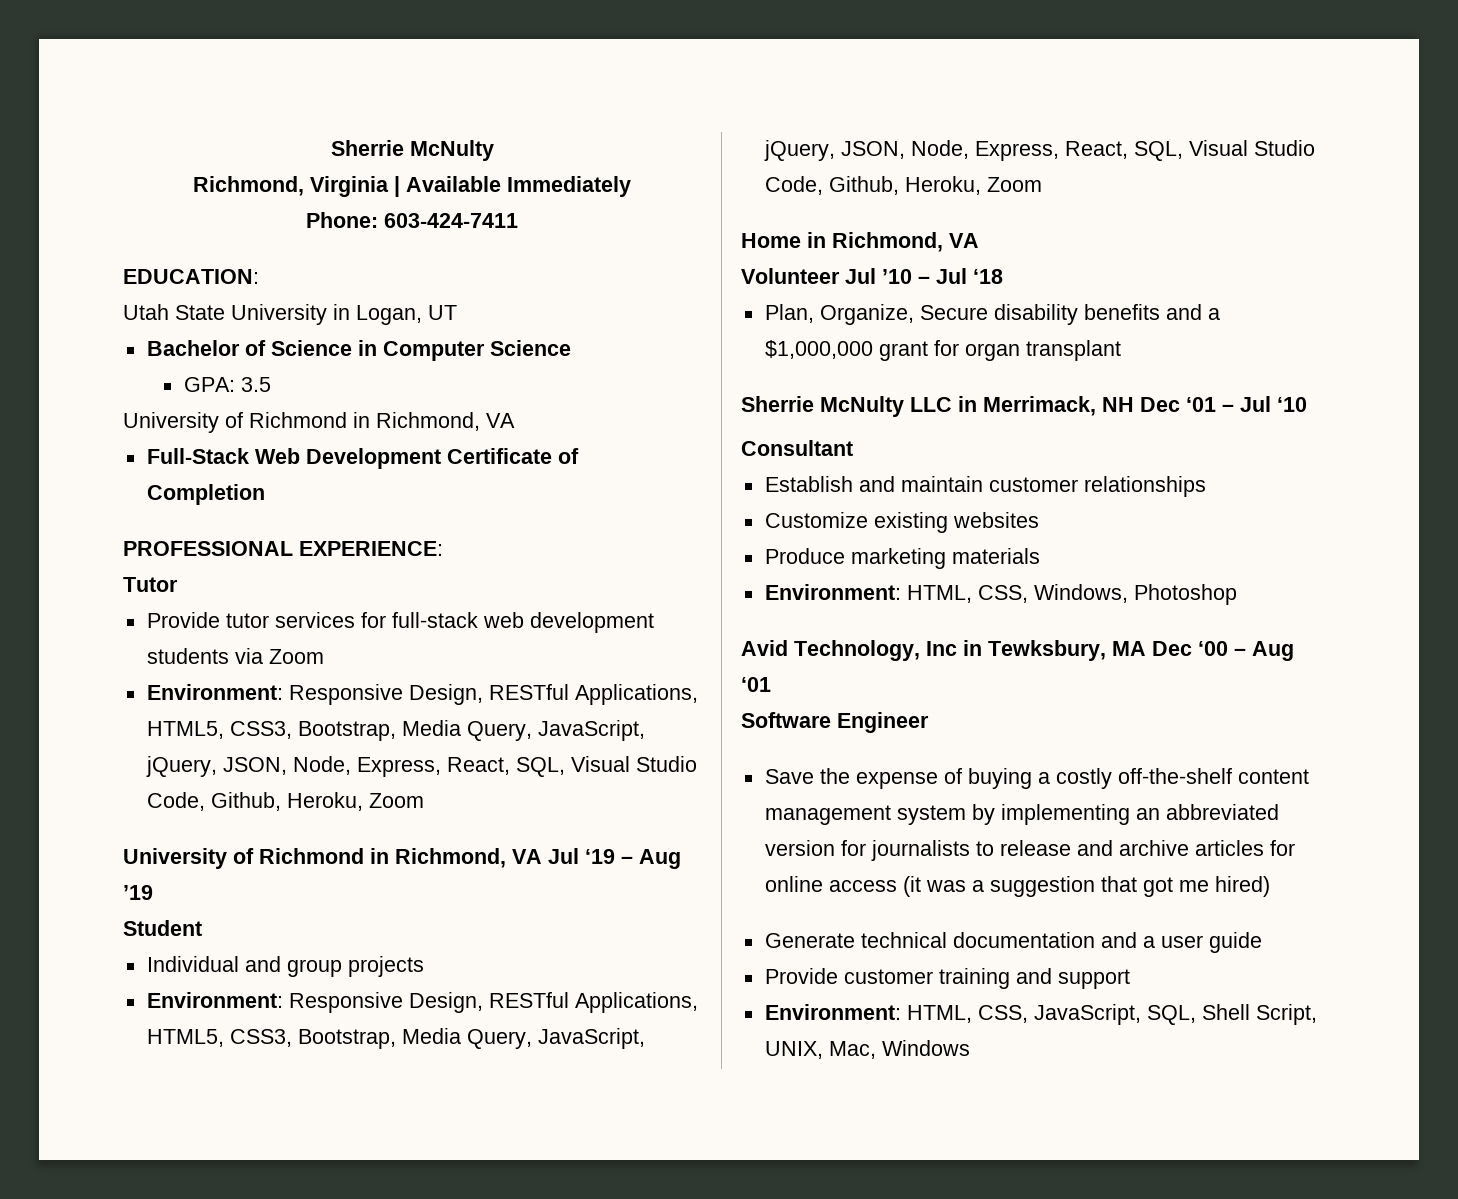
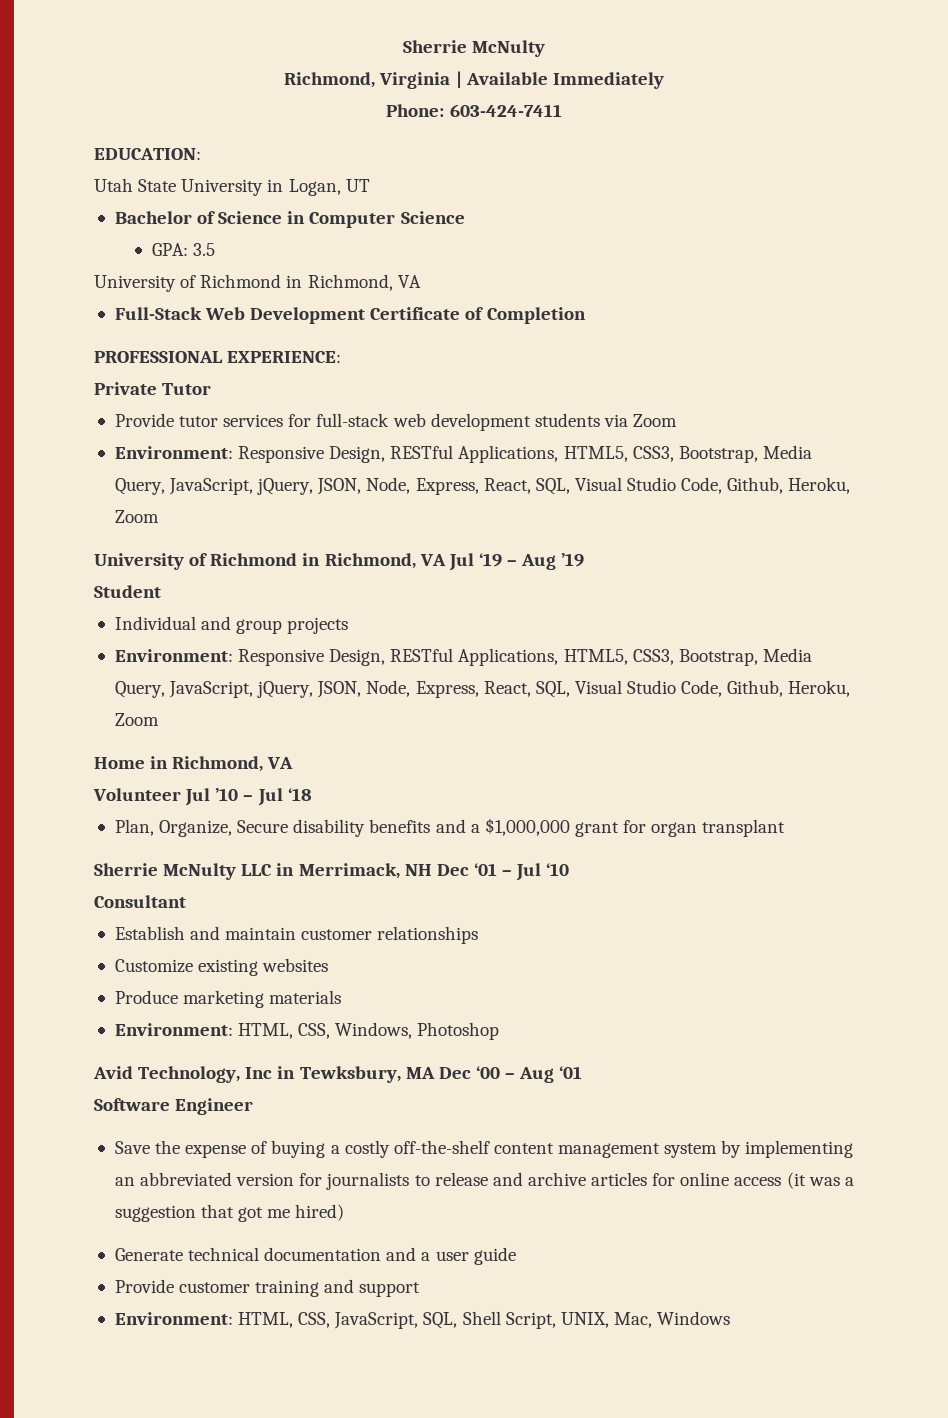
(443, 548) none -> [94,382,157,395] Private

